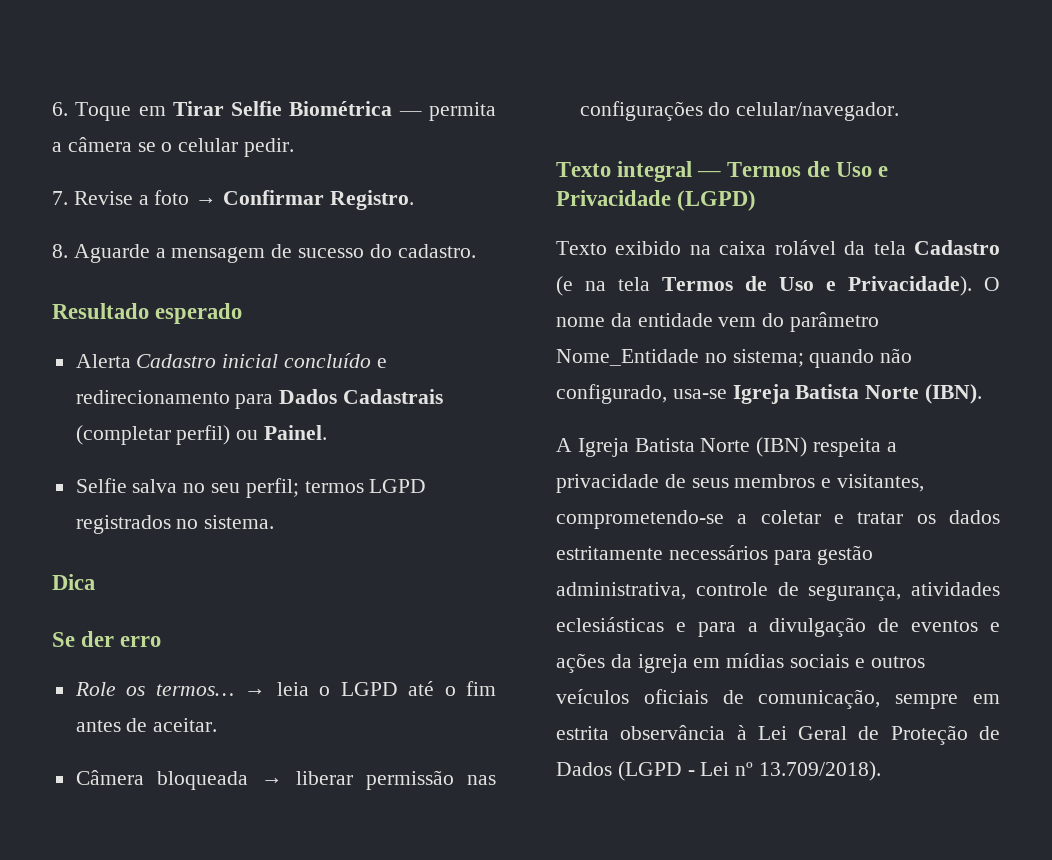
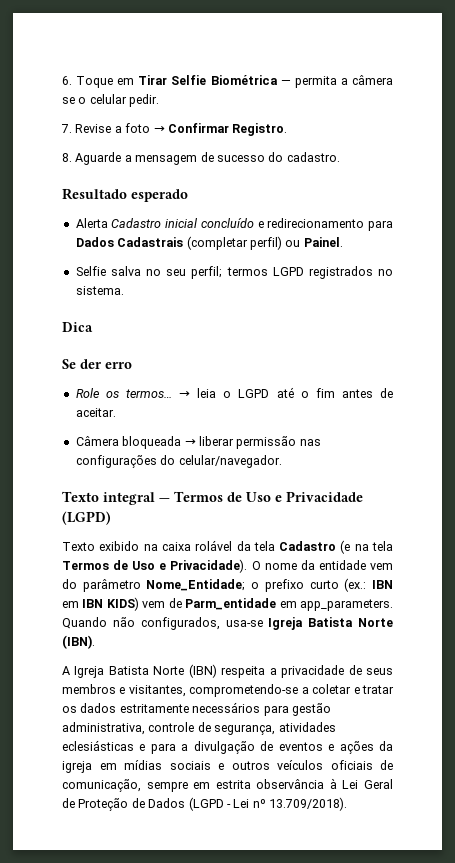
[556,348,913,368] [556,384,667,404] Nome_Entidade no sistema; quando não configurado, -> [146,578,394,592] [62,597,393,611] [62,617,220,630] Nome_Entidade; o prefixo curto (ex.: IBN em IBN KIDS) vem de Parm_entidade em app_parameters. Quando não configurados,

